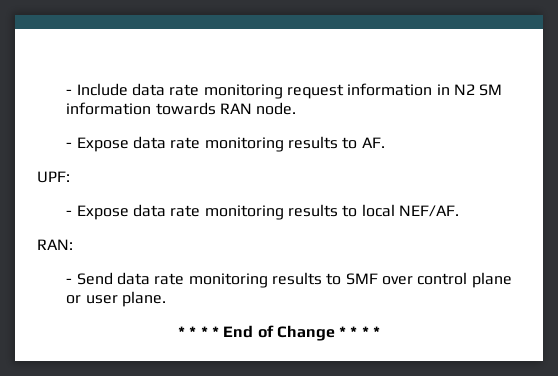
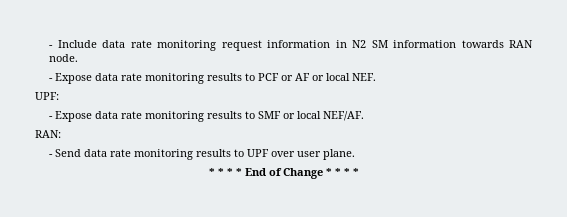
[361,137,385,148] AF. -> [258,73,377,81] PCF or AF or local NEF.
(358, 211) none -> [258,111,296,119] SMF or
[345,272,512,288] [66,295,82,304] SMF over control plane or -> [247,149,296,157] UPF over

